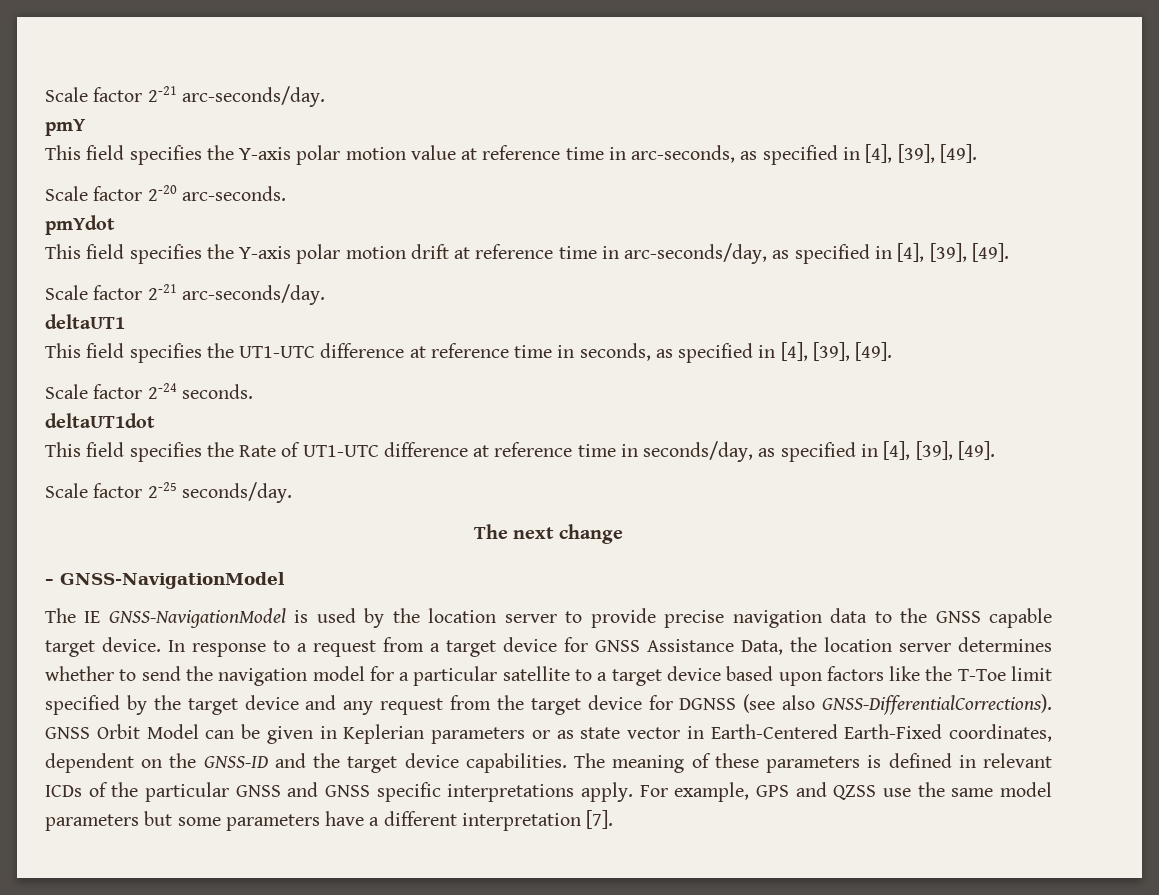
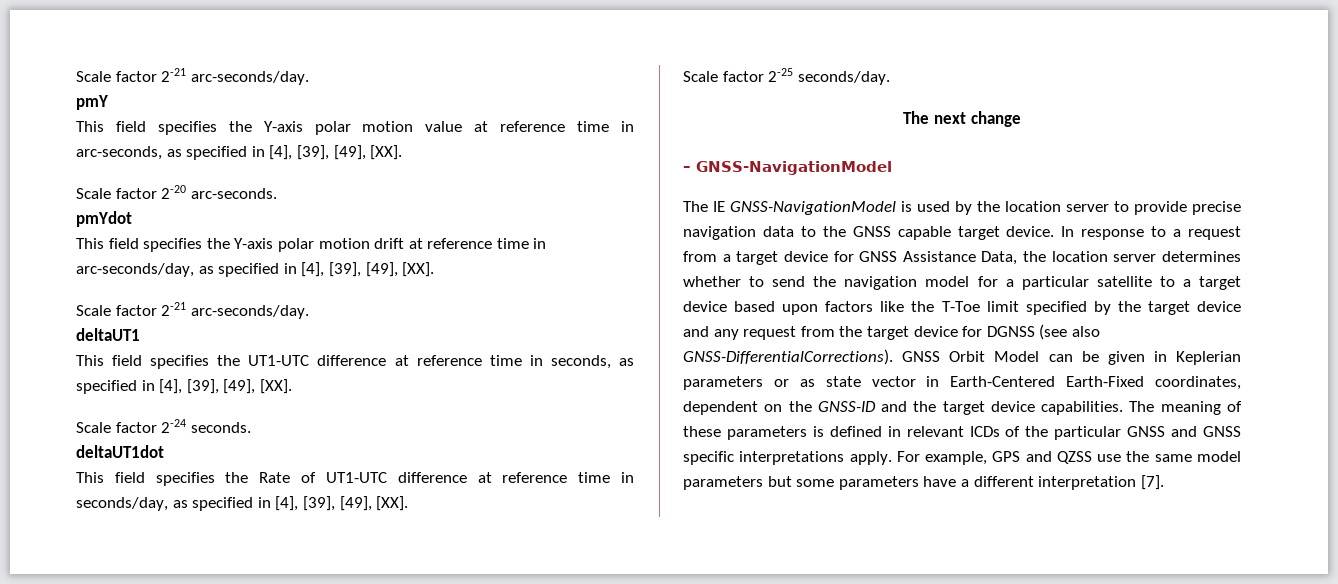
[939,144,977,163] [49]. -> [333,145,403,160] [49], [XX].
[971,243,1009,262] [49]. -> [365,262,435,277] [49], [XX].
[855,342,893,361] [49]. -> [223,379,292,394] [49], [XX].
[957,441,995,460] [49]. -> [339,496,409,511] [49], [XX].

